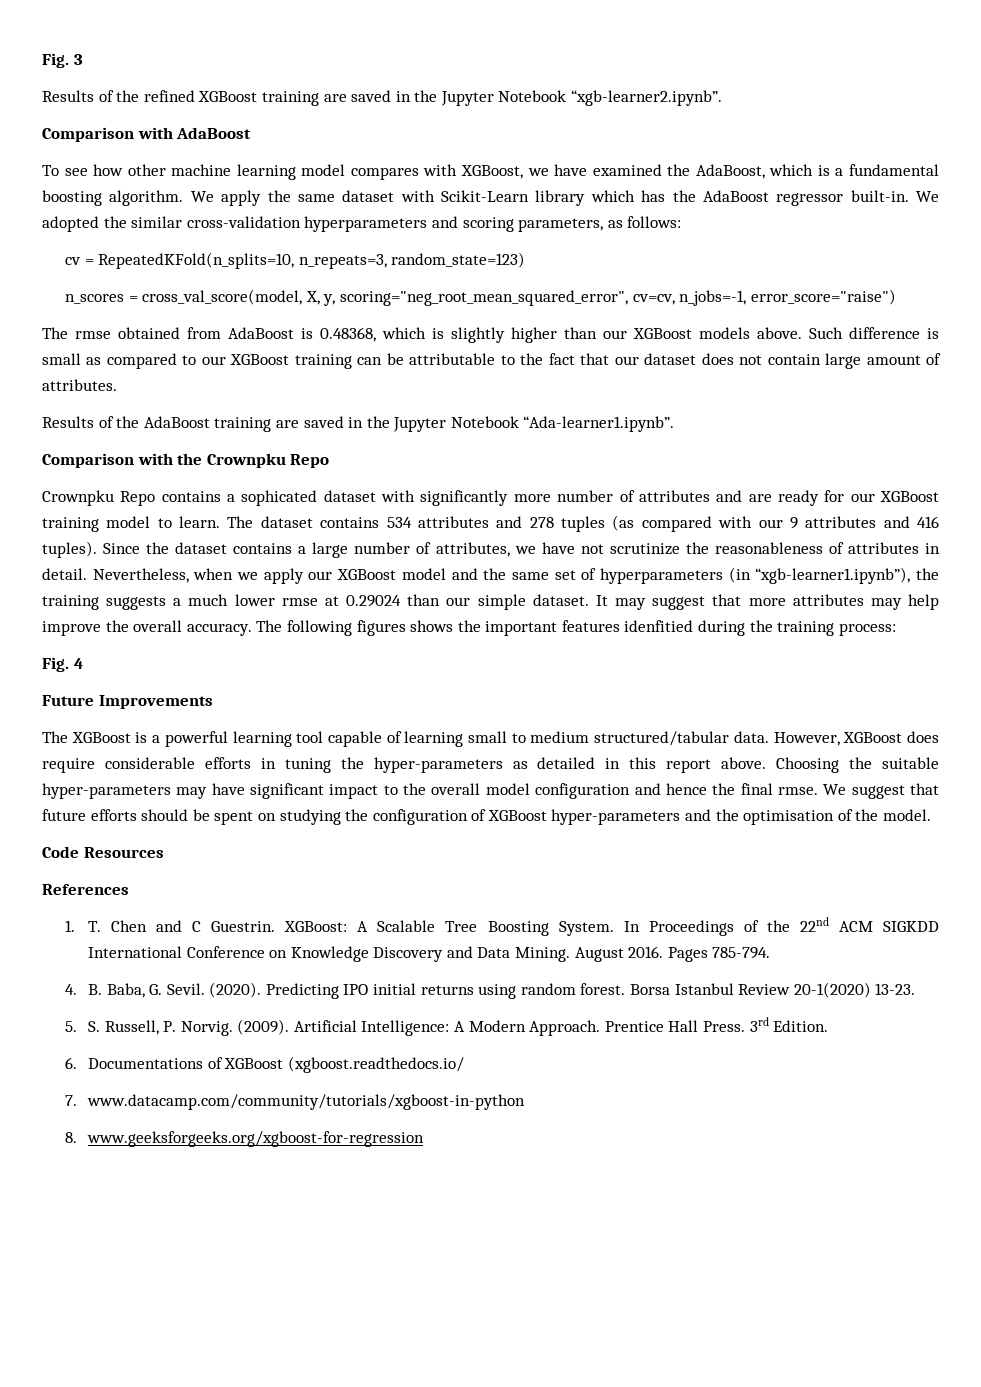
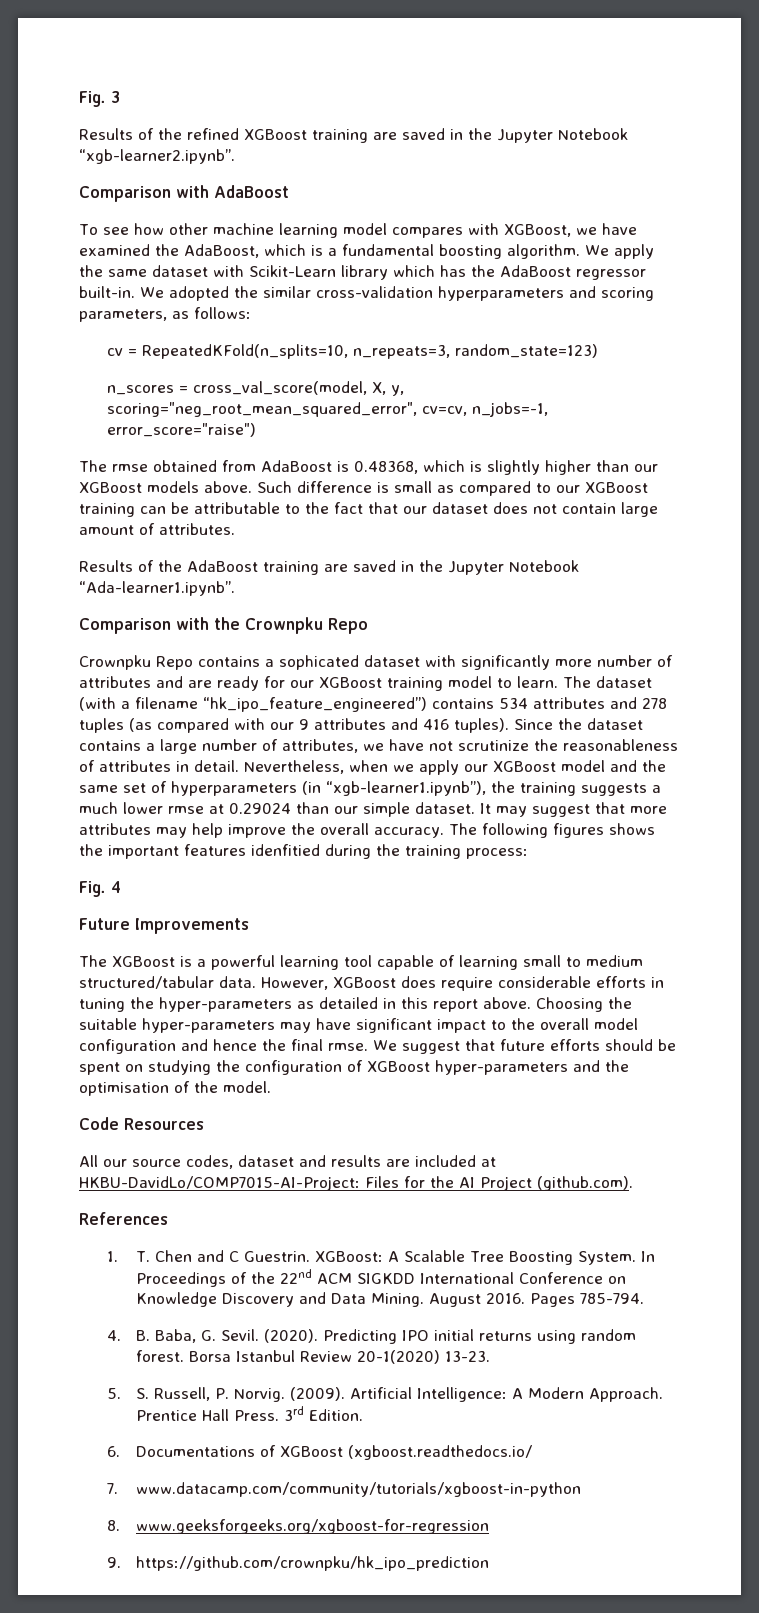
(313, 522) none -> [79,697,427,712] (with a filename “hk_ipo_feature_engineered”)
(164, 852) none -> [79,1155,496,1169] [79,1176,633,1191] // All our source codes, dataset and results are included at HKBU-DavidLo/COMP7015-AI-Project: Files for the AI Project (github.com).
(424, 1139) none -> [107,1556,489,1571] // 9. https://github.com/crownpku/hk_ipo_prediction

